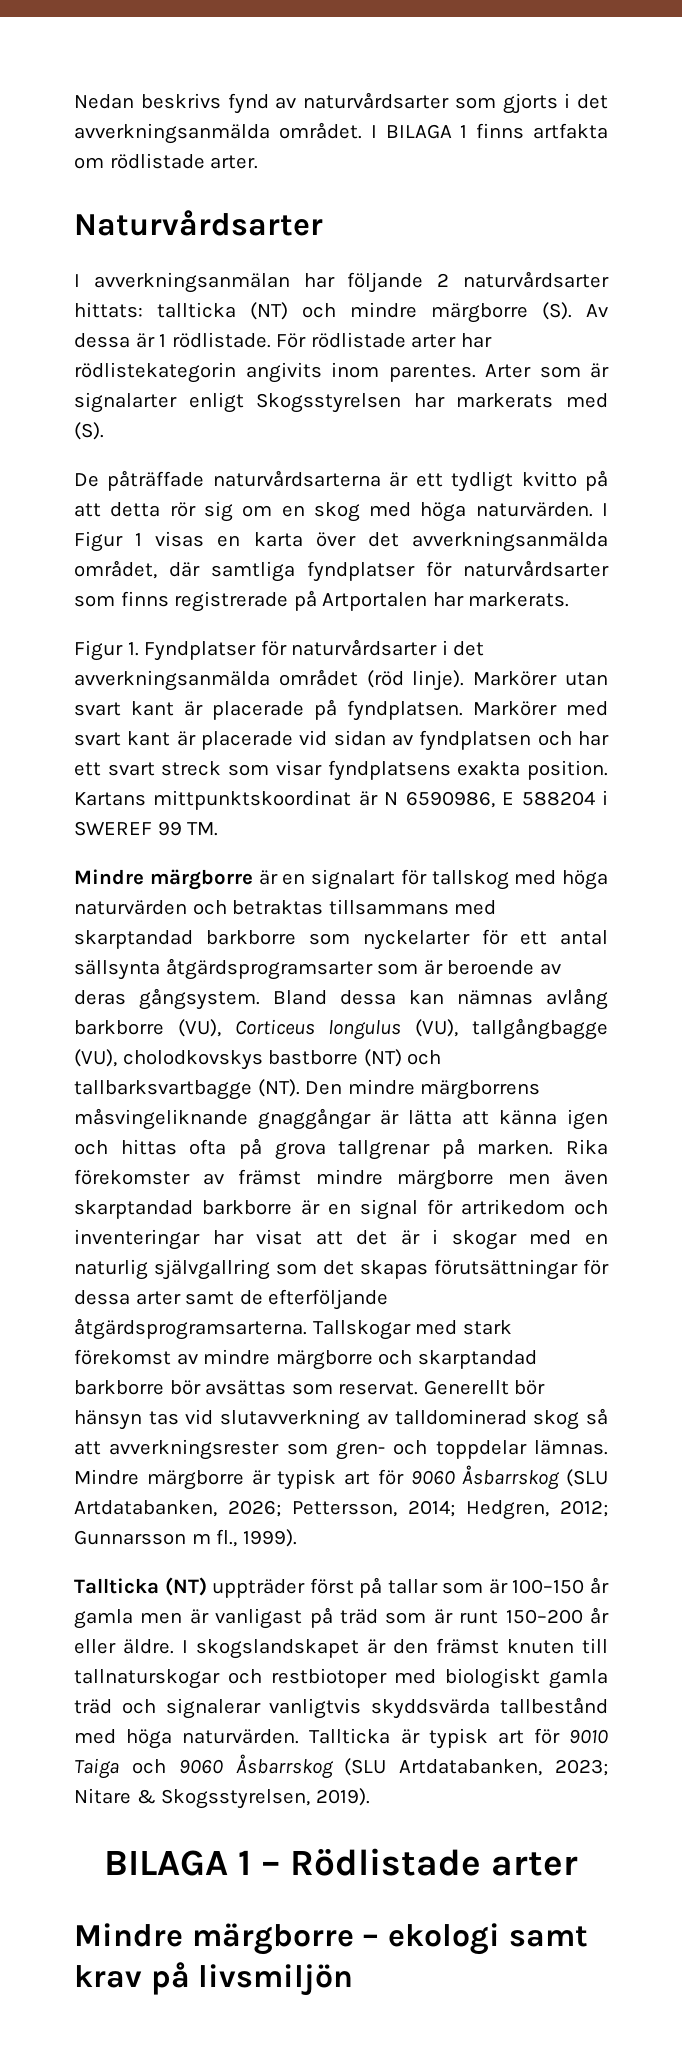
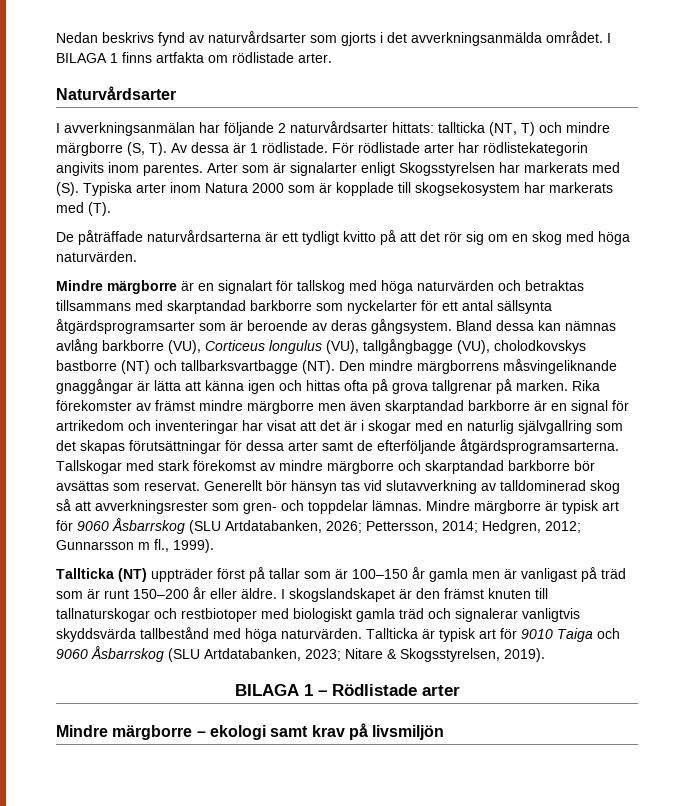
[250,302,288,320] (NT) -> [489,122,535,136] (NT, T)
[542,302,572,320] (S). -> [127,142,167,156] (S, T).
(104, 431) none -> [83,182,613,196] [56,202,111,216] Typiska arter inom Natura 2000 som är kopplade till skogsekosystem har markerats med (T).
[110,502,161,517] detta -> [420,231,440,242] det
[602,503,608,516] [74,531,608,552] [74,560,609,582] [74,590,570,612] [74,639,485,661] [74,669,608,691] [74,699,608,721] [74,730,609,751] [74,760,608,781] [74,790,609,810] [74,821,219,836] I Figur 1 visas en karta över det avverkningsanmälda området, där samtliga fyndplatser för naturvårdsarter som finns registrerade på Artportalen har markerats. // Figur 1. Fyndplatser för naturvårdsarter i det avverkningsanmälda området (röd linje). Markörer utan svart kant är placerade på fyndplatsen. Markörer med svart kant är placerade vid sidan av fyndplatsen och har ett svart streck som visar fyndplatsens exakta position. Kartans mittpunktskoordinat är N 6590986, E 588204 i SWEREF 99 TM. -> (137, 256) none

